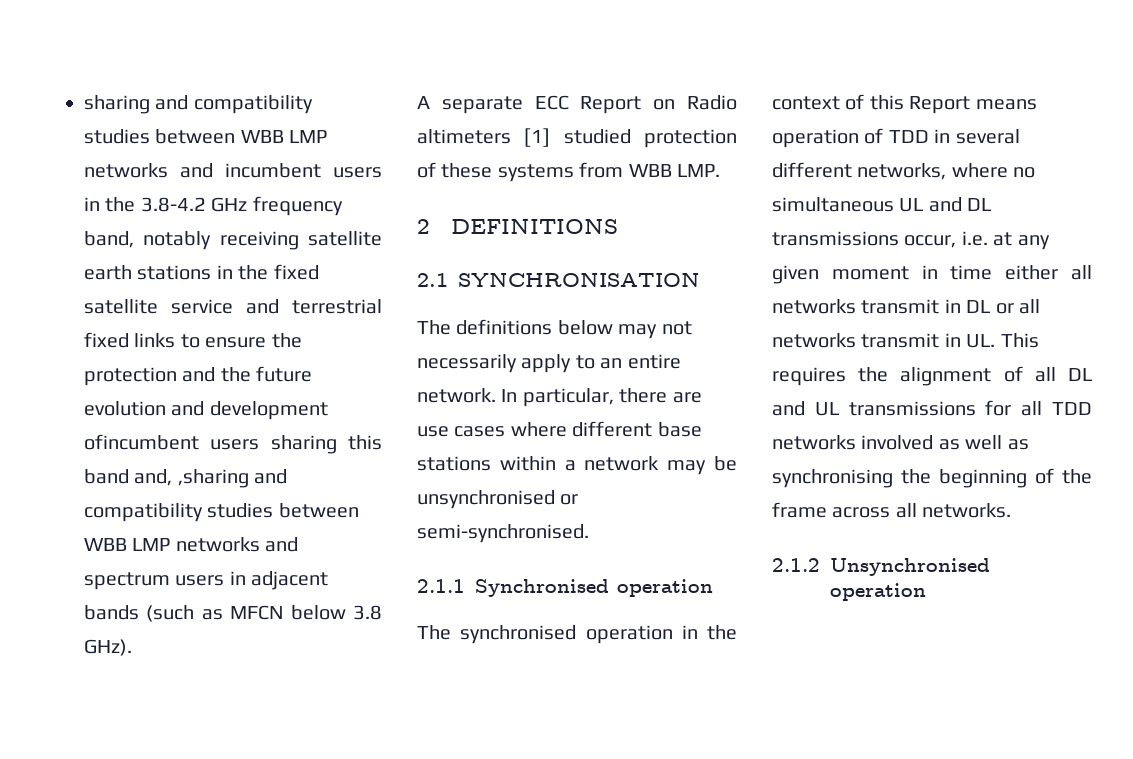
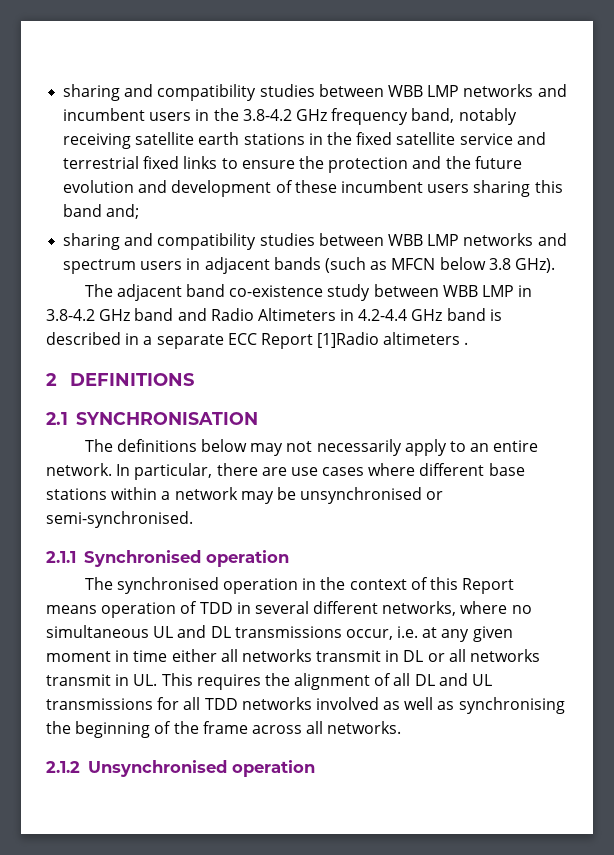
[84,434,199,450] ofincumbent -> [275,180,423,193] of these incumbent
[134,469,249,488] and, ,sharing -> [106,204,140,219] [63,233,121,250] and; // sharing
[417,95,737,114] [417,128,737,148] [417,162,720,182] A separate ECC Report on Radio altimeters [1] studied protection of these systems from WBB LMP. -> [84,284,533,301] [46,308,502,321] [46,332,469,349] The adjacent band co-existence study between WBB LMP in 3.8-4.2 GHz band and Radio Altimeters in 4.2-4.4 GHz band is described in a separate ECC Report [1]Radio altimeters .

